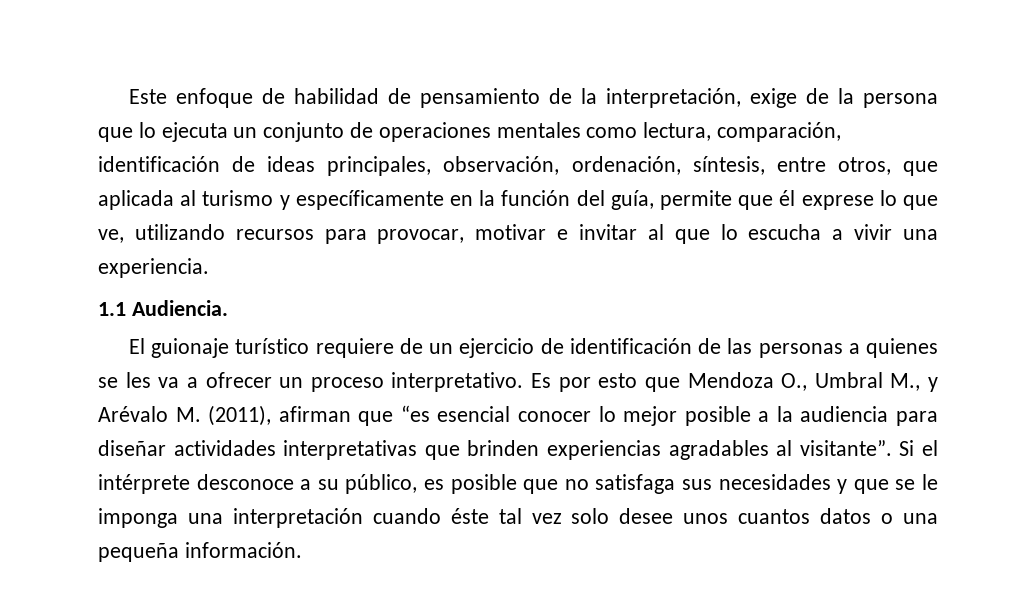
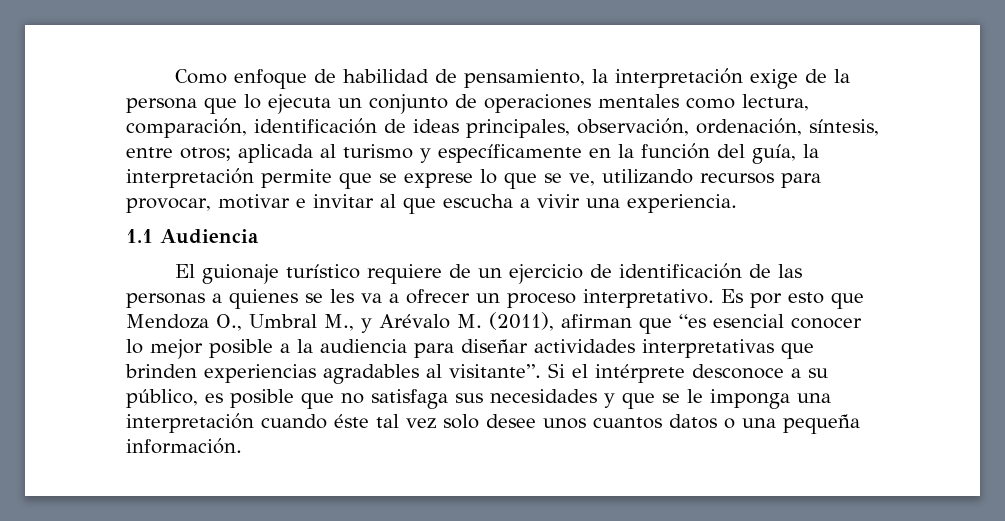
[128,89,167,104] Este -> [175,69,228,84] Como
[419,88,741,108] pensamiento de la interpretación, -> [464,68,744,88] pensamiento, la interpretación
[837,157,938,176] otros, que -> [180,147,231,161] otros;
(654, 200) none -> [803,144,819,158] [126,168,254,188] la interpretación
[779,190,796,206] él -> [379,173,397,183] se
(939, 202) none -> [544,173,562,183] se
[720,224,738,240] lo -> (436, 205) none
[131,300,228,316] Audiencia. -> [160,229,259,244] Audiencia

